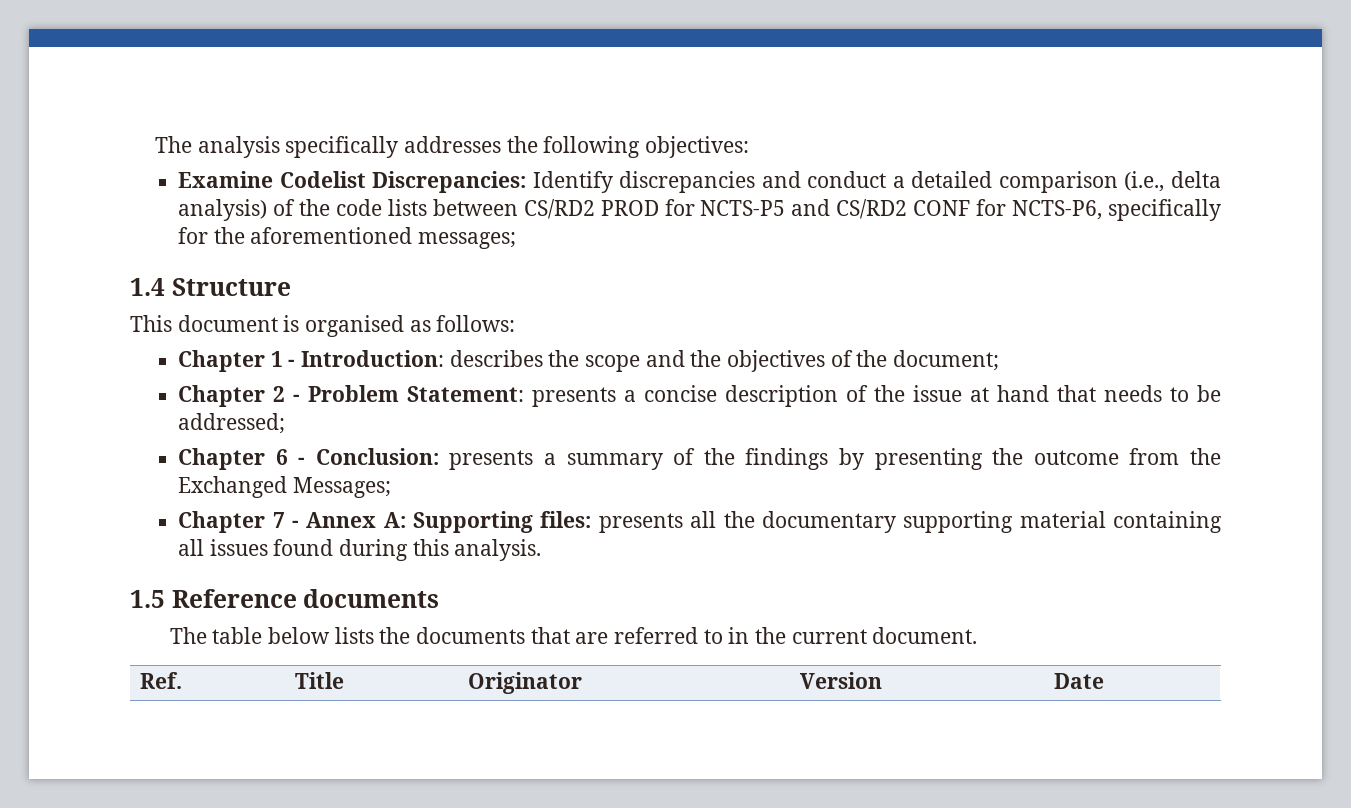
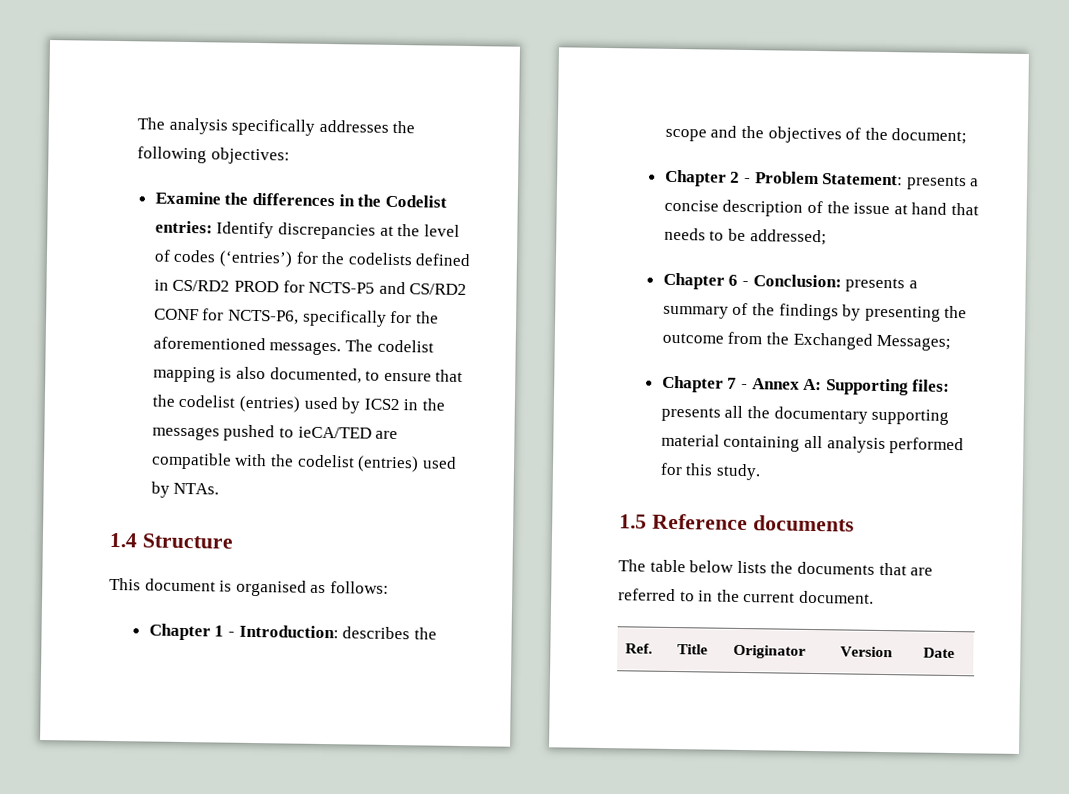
[279,171,1222,193] [178,199,518,221] Codelist Discrepancies: Identify discrepancies and conduct a detailed comparison (i.e., delta analysis) of the code lists between -> [224,192,447,208] [154,220,460,240] [153,249,472,268] [153,279,169,291] the differences in the Codelist entries: Identify discrepancies at the level of codes (‘entries’) for the codelists defined in
[418,232,517,249] messages; -> [269,339,434,356] [152,366,464,384] [151,394,445,414] [151,424,399,442] [150,452,457,473] [150,481,220,498] messages. The codelist mapping is also documented, to ensure that the codelist (entries) used by ICS2 in the messages pushed to ieCA/TED are compatible with the codelist (entries) used by NTAs.
[209,539,542,561] issues found during this analysis. -> [826,436,965,455] [659,462,761,481] analysis performed for this study.

